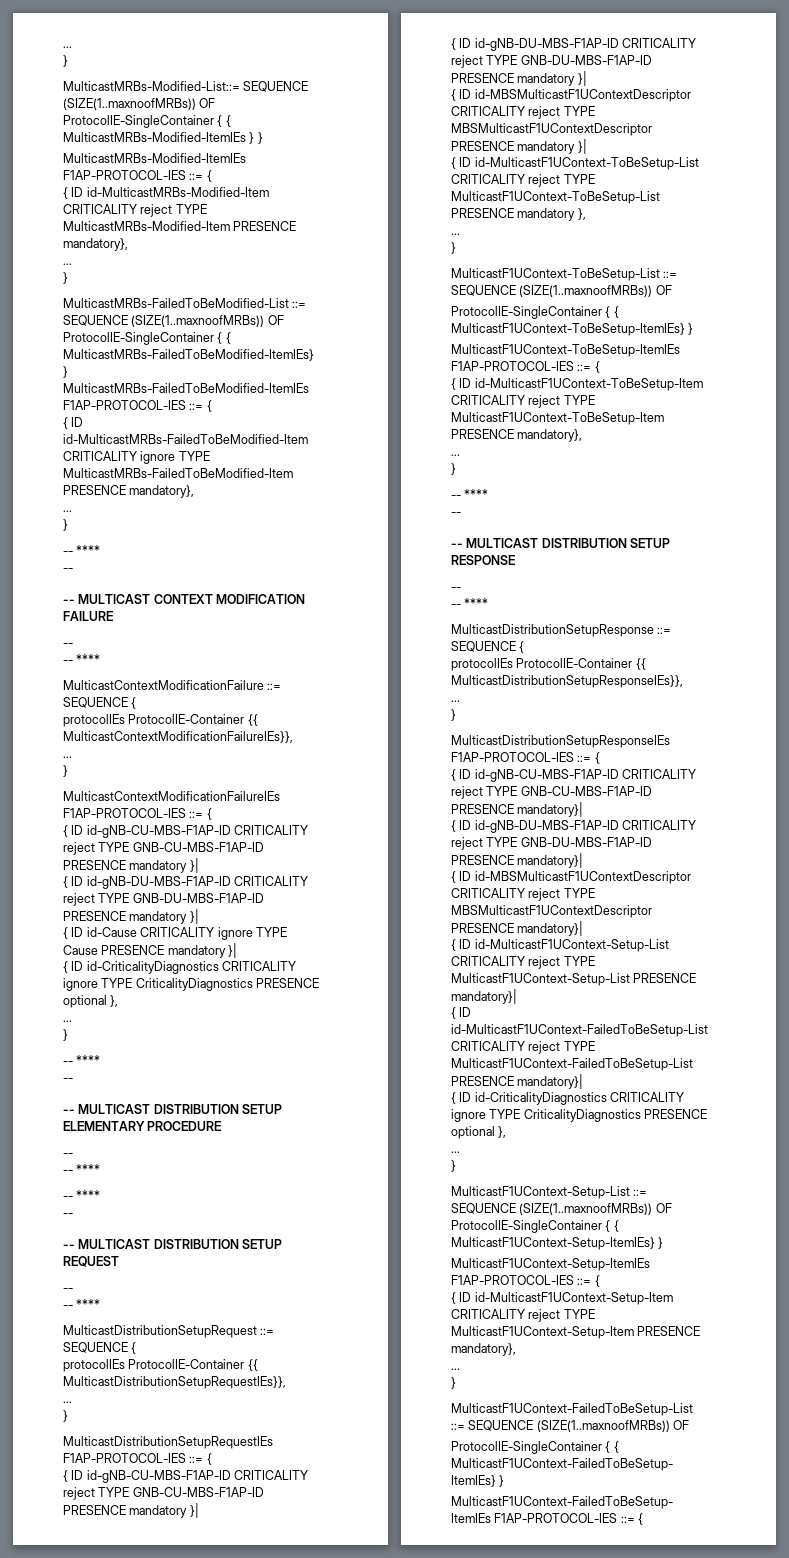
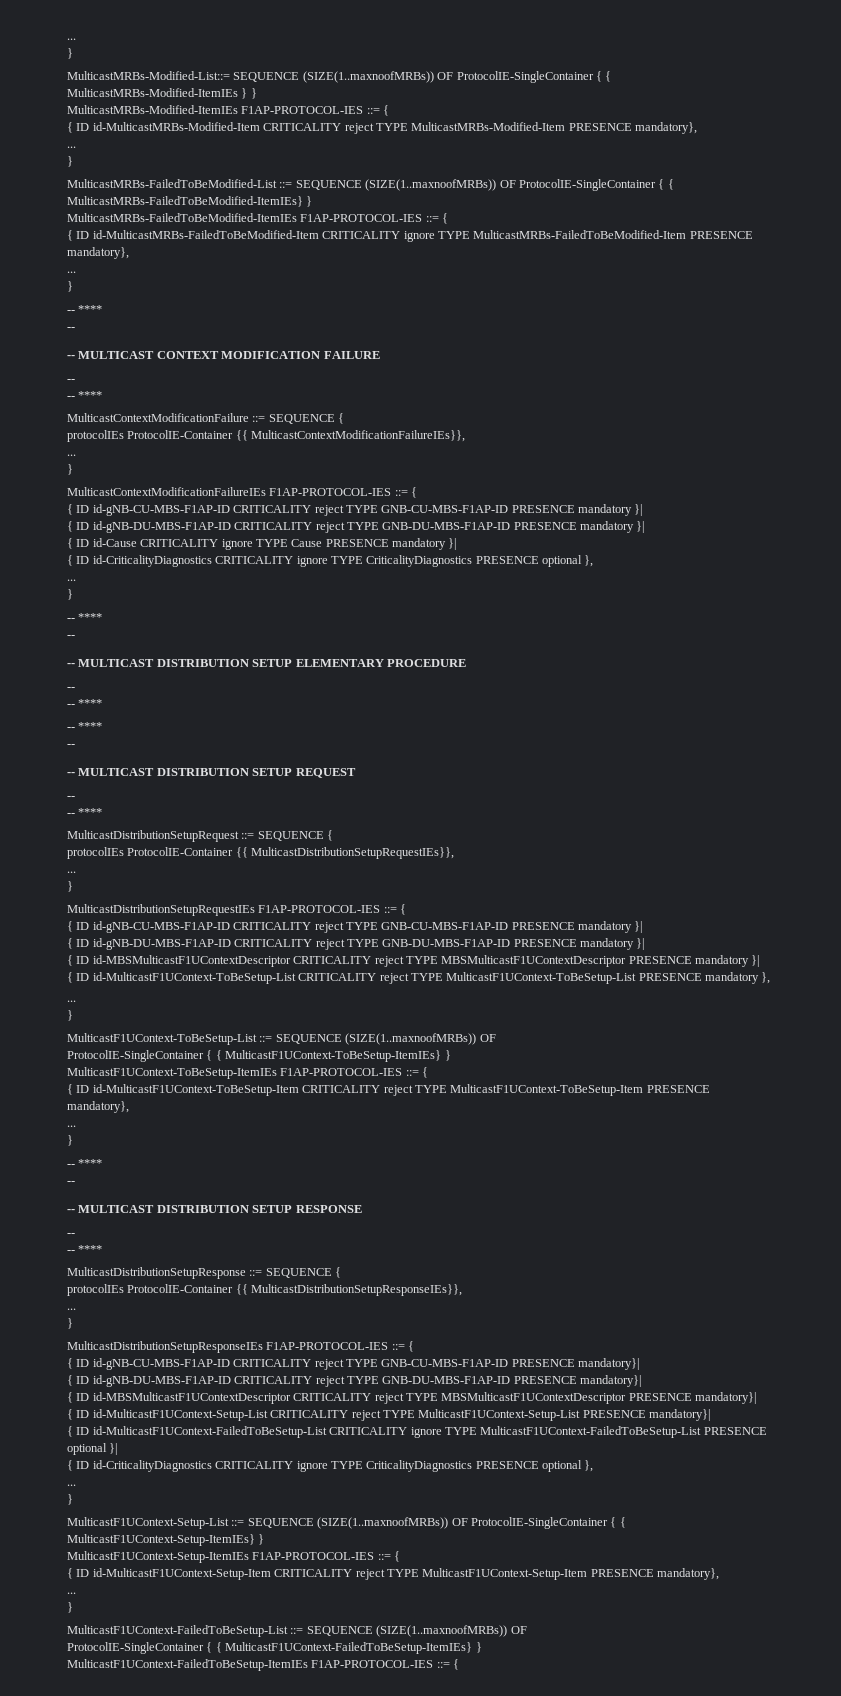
[528,1041,561,1054] reject -> [410,1427,442,1438] ignore
[517,1074,584,1089] mandatory}| -> [67,1443,119,1455] optional }|

